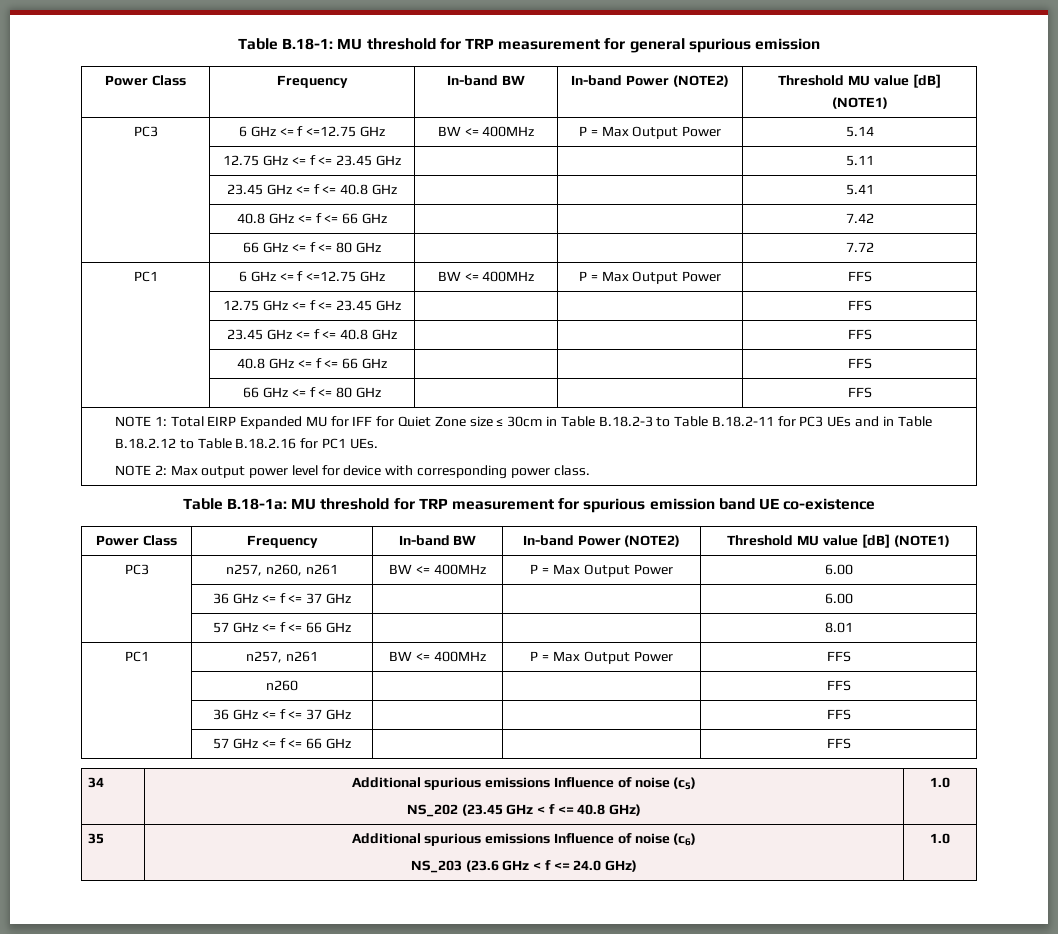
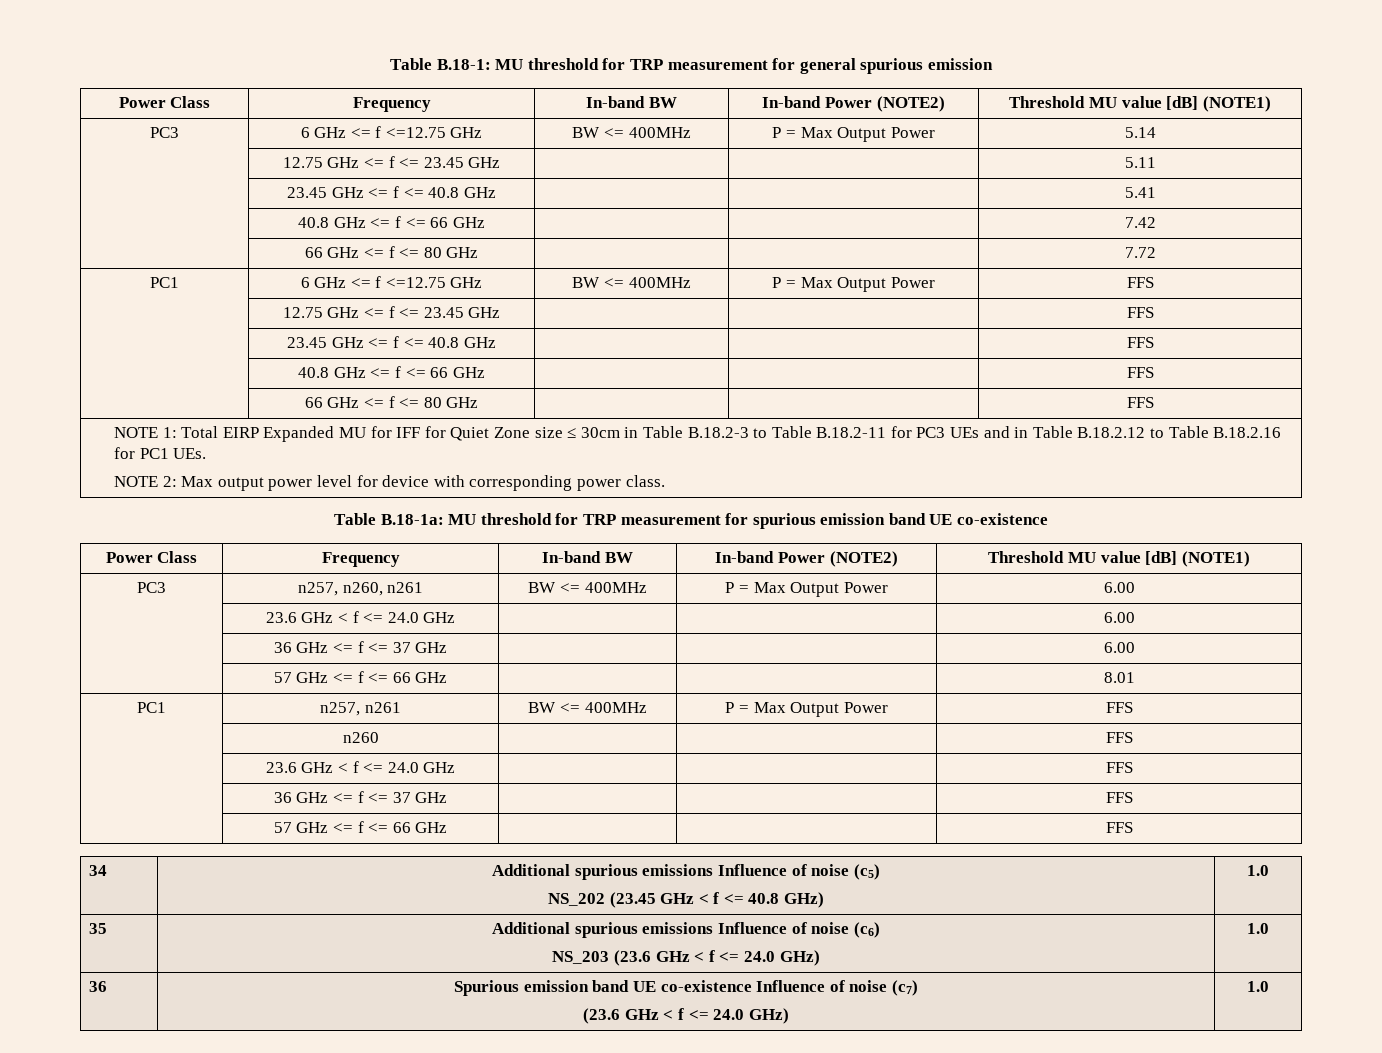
(853, 569) none -> [265,611,456,623] [1103,612,1135,623] // | 23.6 GHz < f <= 24.0 GHz | | | 6.00
(851, 685) none -> [265,761,456,773] [1105,762,1133,773] // | 23.6 GHz < f <= 24.0 GHz | | | FFS
(950, 838) none -> [88,981,107,992] [454,980,918,996] [583,1008,789,1024] [1247,981,1269,992] // 36 | Spurious emission band UE co-existence Influence of noise (c7) // (23.6 GHz < f <= 24.0 GHz) | 1.0

